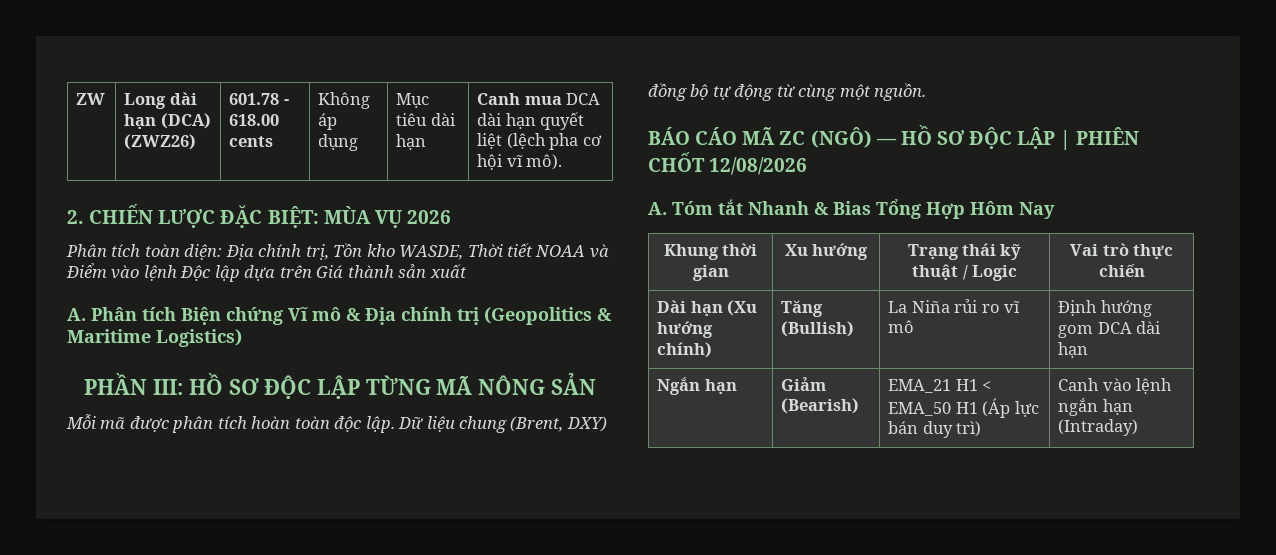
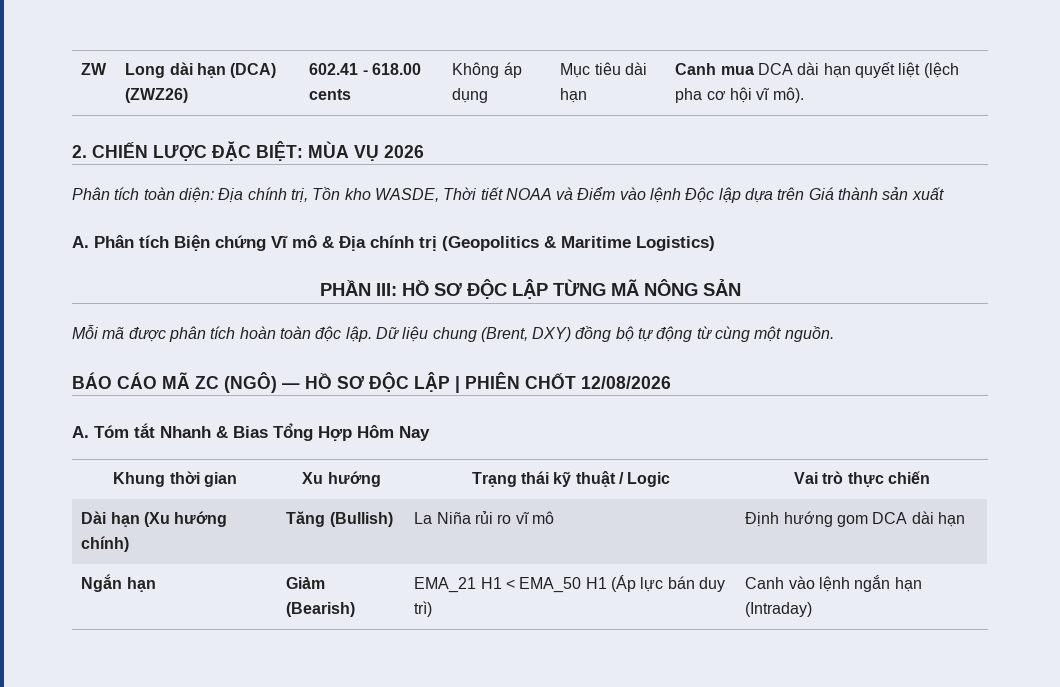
[229,93,280,105] 601.78 -> [309,63,359,75] 602.41

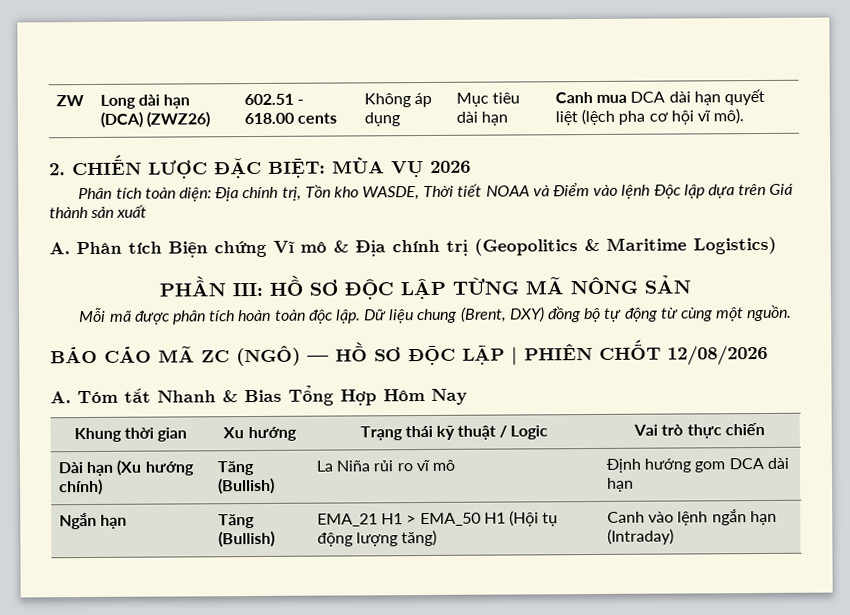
[309,63,359,75] 602.41 -> [244,93,295,106] 602.51
[286,577,326,589] [286,602,356,617] Giảm (Bearish) -> [218,514,256,529] [218,530,276,548] Tăng (Bullish)
[506,579,516,589] < -> [406,515,417,525] >
[611,575,726,592] [414,601,433,617] (Áp lực bán duy trì) -> [508,510,559,527] [317,529,438,547] (Hội tụ động lượng tăng)

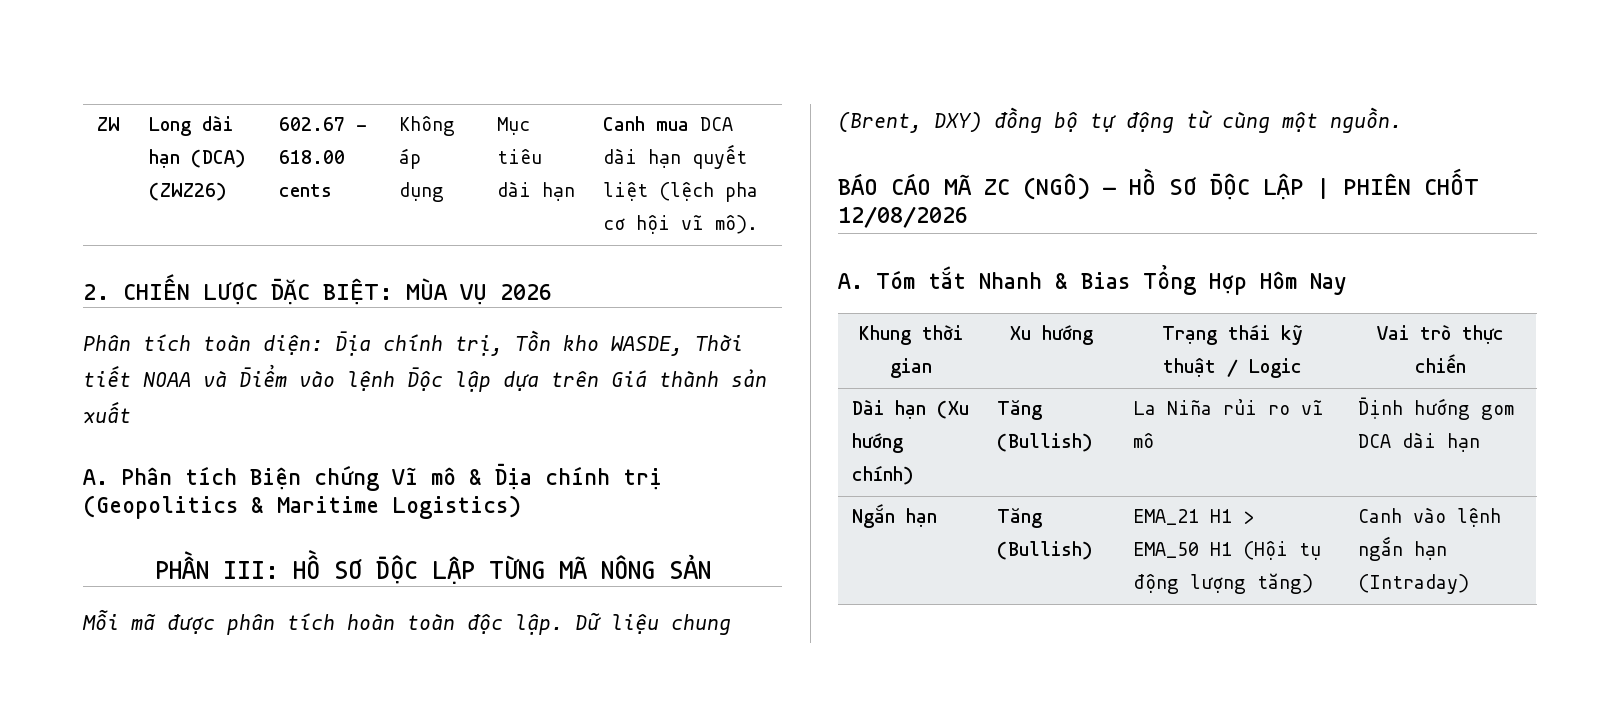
[244,93,295,106] 602.51 -> [279,117,346,131] 602.67

